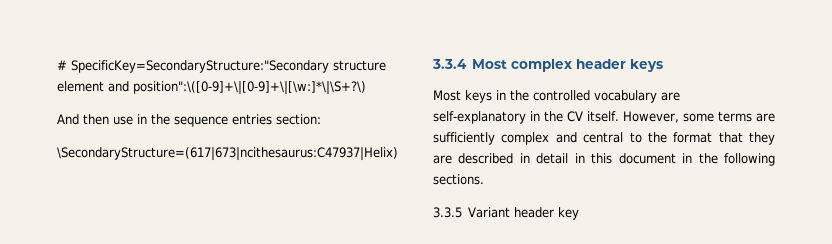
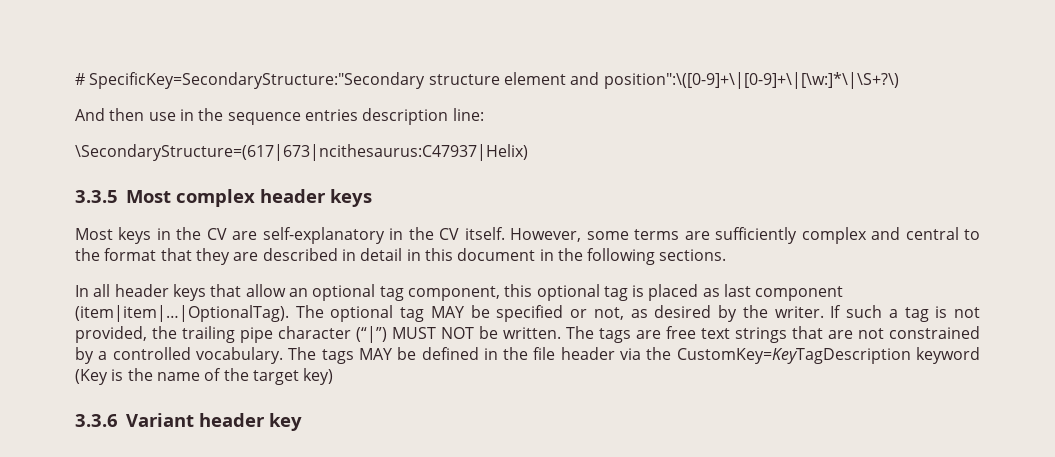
[276,114,321,125] section: -> [362,108,484,125] description line:
[432,59,467,69] 3.3.4 -> [75,190,118,203] 3.3.5
[533,90,657,103] controlled vocabulary -> [206,228,227,240] CV
[433,207,462,218] 3.3.5 -> [75,284,844,301] [75,305,981,322] [75,326,980,343] [75,347,980,364] [75,368,334,385] [75,414,118,427] In all header keys that allow an optional tag component, this optional tag is placed as last component (item|item|…|OptionalTag). The optional tag MAY be specified or not, as desired by the writer. If such a tag is not provided, the trailing pipe character (“|”) MUST NOT be written. The tags are free text strings that are not constrained by a controlled vocabulary. The tags MAY be defined in the file header via the CustomKey=KeyTagDescription keyword (Key is the name of the target key) // 3.3.6

